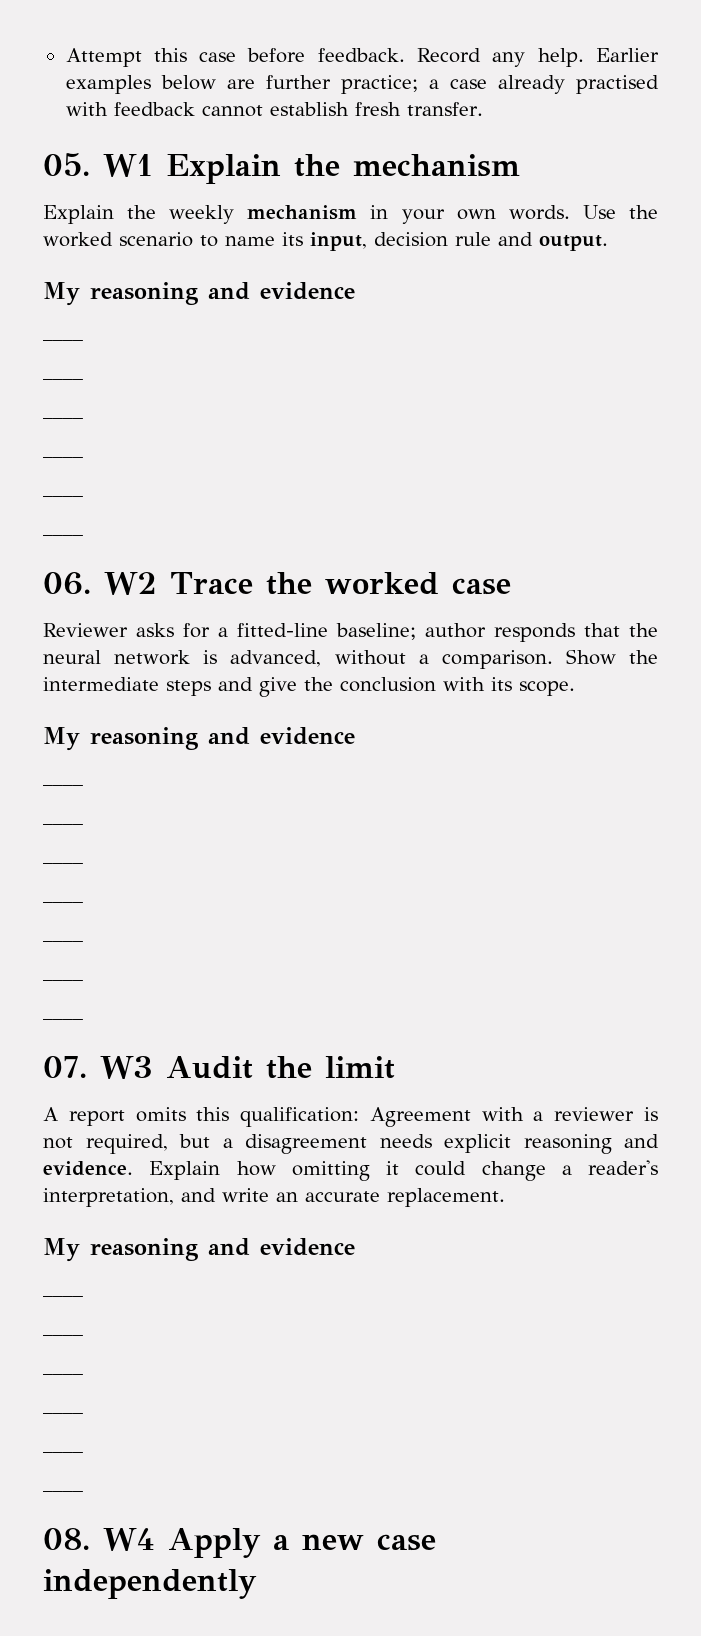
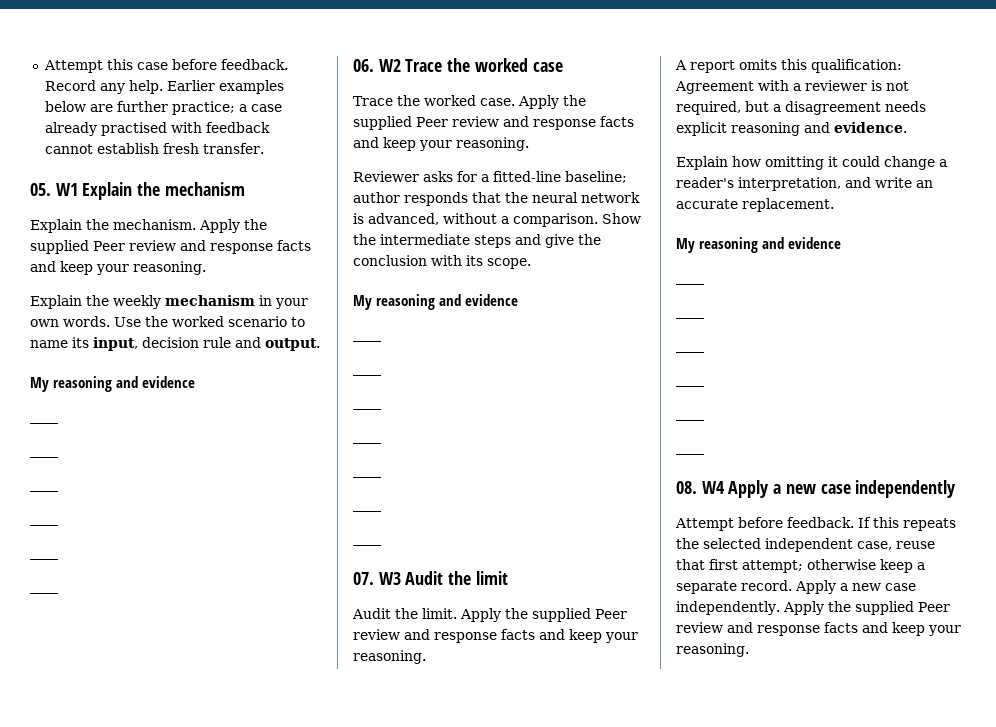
(520, 165) none -> [30,219,267,233] [30,240,311,254] [30,261,206,275] // Explain the mechanism. Apply the supplied Peer review and response facts and keep your reasoning.
(511, 586) none -> [353,95,586,109] [353,116,634,130] [353,137,529,151] // Trace the worked case. Apply the supplied Peer review and response facts and keep your reasoning.
(395, 1067) none -> [352,608,627,622] [353,629,638,643] [353,650,426,664] // Audit the limit. Apply the supplied Peer review and response facts and keep your reasoning.
(133, 1168) none -> (907, 127) //
(257, 1584) none -> [675,517,956,531] [676,538,935,552] [676,559,925,573] [676,580,916,594] [676,601,950,615] [676,622,961,636] [676,643,749,657] // Attempt before feedback. If this repeats the selected independent case, reuse that first attempt; otherwise keep a separate record. Apply a new case independently. Apply the supplied Peer review and response facts and keep your reasoning.

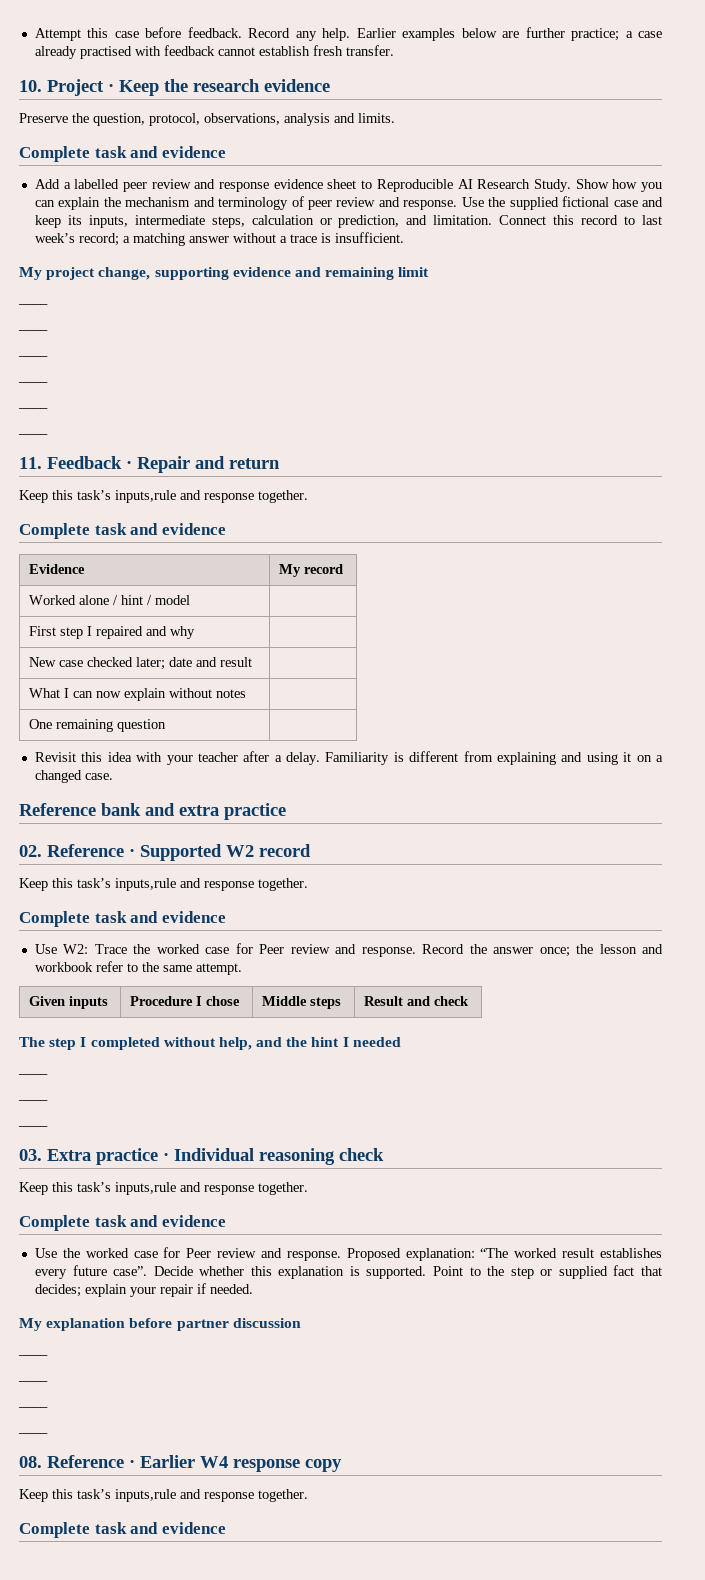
[30,182,245,200] [30,219,267,233] [30,240,311,254] [30,261,206,275] [30,295,308,309] [30,316,305,327] [30,337,320,351] [30,376,196,392] [30,421,58,424] [30,455,58,458] [30,489,58,492] [30,523,58,526] [30,557,58,560] [30,591,58,594] [353,58,563,72] [353,95,586,109] [353,116,634,130] [353,137,529,151] [353,171,627,183] [353,192,640,206] [353,213,641,227] [353,234,601,248] [353,255,531,269] [353,294,519,310] [353,339,381,342] [353,373,381,376] [353,407,381,410] [353,441,381,444] [353,475,381,478] [353,509,381,512] [353,543,381,546] [353,571,508,585] [352,608,627,622] [353,629,638,643] [353,650,426,664] [675,59,902,73] [675,80,909,94] [676,101,926,115] [676,122,907,136] [676,156,947,170] [676,177,933,191] [676,198,834,212] [676,237,842,253] [676,282,704,285] [676,316,704,319] 05. W1 Explain the mechanism // Explain the mechanism. Apply the supplied Peer review and response facts and keep your reasoning. // Explain the weekly mechanism in your own words. Use the worked scenario to name its input, decision rule and output. // My reasoning and evidence // ____ // ____ // ____ // ____ // ____ // ____ // 06. W2 Trace the worked case // Trace the worked case. Apply the supplied Peer review and response facts and keep your reasoning. // Reviewer asks for a fitted-line baseline; author responds that the neural network is advanced, without a comparison. Show the intermediate steps and give the conclusion with its scope. // My reasoning and evidence // ____ // ____ // ____ // ____ // ____ // ____ // ____ // 07. W3 Audit the limit // Audit the limit. Apply the supplied Peer review and response facts and keep your reasoning. // A report omits this qualification: Agreement with a reviewer is not required, but a disagreement needs explicit reasoning and evidence. // Explain how omitting it could change a reader's interpretation, and write an accurate replacement. // My reasoning and evidence // ____ // ____ -> [19,79,330,96] [19,113,395,126] [19,146,226,162] [34,179,662,192] [34,196,663,210] [34,215,662,228] [34,232,404,246] [19,267,430,280] [18,303,48,305] [18,329,48,331] [18,355,48,357] [18,381,48,383] [18,407,48,409] [18,433,48,435] [19,456,280,473] [19,490,308,503] [19,523,226,539] [29,564,86,574] [279,564,344,577] [29,595,191,605] [29,626,196,639] [29,657,253,670] [29,688,247,701] [29,719,167,732] [34,751,663,765] [34,770,113,783] [19,803,286,820] [19,844,311,861] [19,878,308,891] [19,911,226,927] [34,943,664,957] [34,961,242,975] [29,996,109,1009] [130,996,241,1006] [262,996,342,1009] [364,996,470,1006] [19,1037,401,1050] [18,1073,48,1075] [18,1099,48,1101] [18,1125,48,1127] [19,1148,384,1165] [19,1182,308,1195] [19,1215,226,1231] [34,1247,662,1261] [34,1265,662,1279] [34,1283,253,1297] [19,1318,301,1331] 10. Project · Keep the research evidence // Preserve the question, protocol, observations, analysis and limits. // Complete task and evidence // Add a labelled peer review and response evidence sheet to Reproducible AI Research Study. Show how you can explain the mechanism and terminology of peer review and response. Use the supplied fictional case and keep its inputs, intermediate steps, calculation or prediction, and limitation. Connect this record to last week’s record; a matching answer without a trace is insufficient. // My project change, supporting evidence and remaining limit // ____ // ____ // ____ // ____ // ____ // ____ // 11. Feedback · Repair and return // Keep this task’s inputs,rule and response together. // Complete task and evidence // Evidence | My record // Worked alone / hint / model | // First step I repaired and why | // New case checked later; date and result | // What I can now explain without notes | // One remaining question | // Revisit this idea with your teacher after a delay. Familiarity is different from explaining and using it on a changed case. // Reference bank and extra practice // 02. Reference · Supported W2 record // Keep this task’s inputs,rule and response together. // Complete task and evidence // Use W2: Trace the worked case for Peer review and response. Record the answer once; the lesson and workbook refer to the same attempt. // Given inputs | Procedure I chose | Middle steps | Result and check // The step I completed without help, and the hint I needed // ____ // ____ // ____ // 03. Extra practice · Individual reasoning check // Keep this task’s inputs,rule and response together. // Complete task and evidence // Use the worked case for Peer review and response. Proposed explanation: “The worked result establishes every future case”. Decide whether this explanation is supported. Point to the step or supplied fact that decides; explain your repair if needed. // My explanation before partner discussion
[701,480,957,498] [675,517,956,531] [676,538,935,552] [676,559,925,573] [676,580,916,594] [676,601,950,615] [676,622,961,636] [676,643,749,657] W4 Apply a new case independently // Attempt before feedback. If this repeats the selected independent case, reuse that first attempt; otherwise keep a separate record. Apply a new case independently. Apply the supplied Peer review and response facts and keep your reasoning. -> [47,1455,342,1472] [19,1489,308,1502] [19,1522,226,1538] Reference · Earlier W4 response copy // Keep this task’s inputs,rule and response together. // Complete task and evidence

